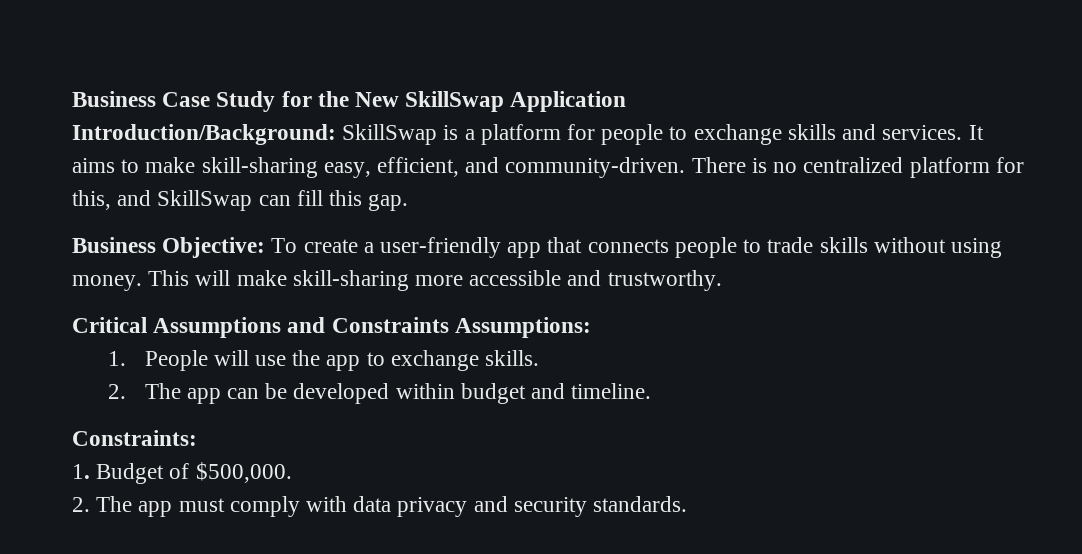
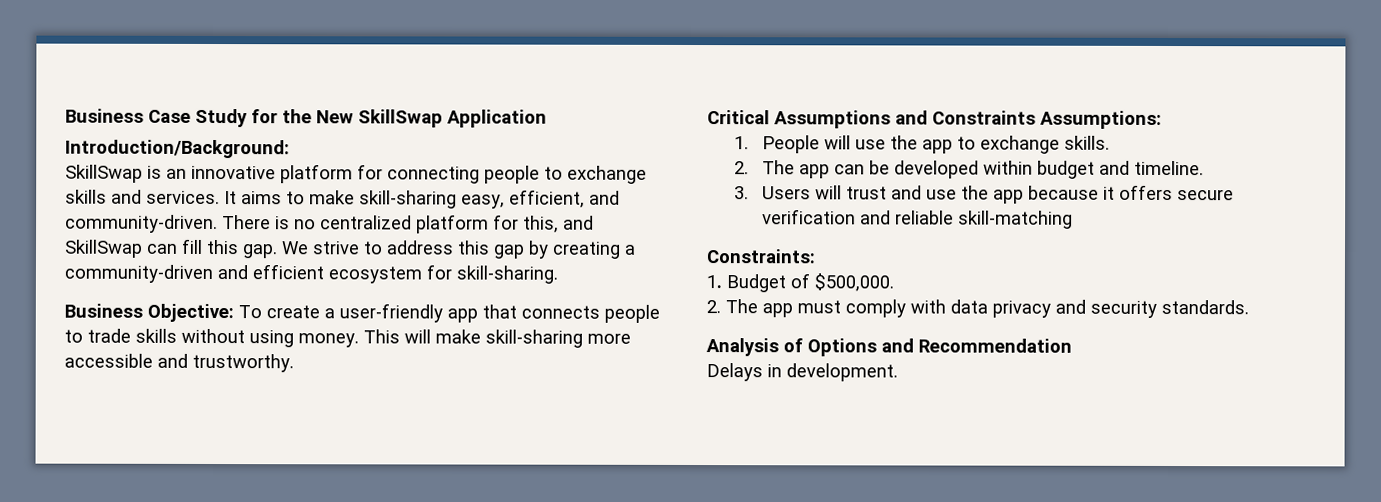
(336, 134) none -> (290, 149) //
[464,124,596,145] a platform for -> [166,164,480,184] an innovative platform for connecting
(409, 202) none -> [281,240,636,259] [64,264,558,284] We strive to address this gap by creating a community-driven and efficient ecosystem for skill-sharing.
(652, 391) none -> [734,184,1234,204] [761,209,1073,229] // 3. Users will trust and use the app because it offers secure verification and reliable skill-matching
(688, 504) none -> [706,338,1072,357] [706,363,898,382] // Analysis of Options and Recommendation // Delays in development.

